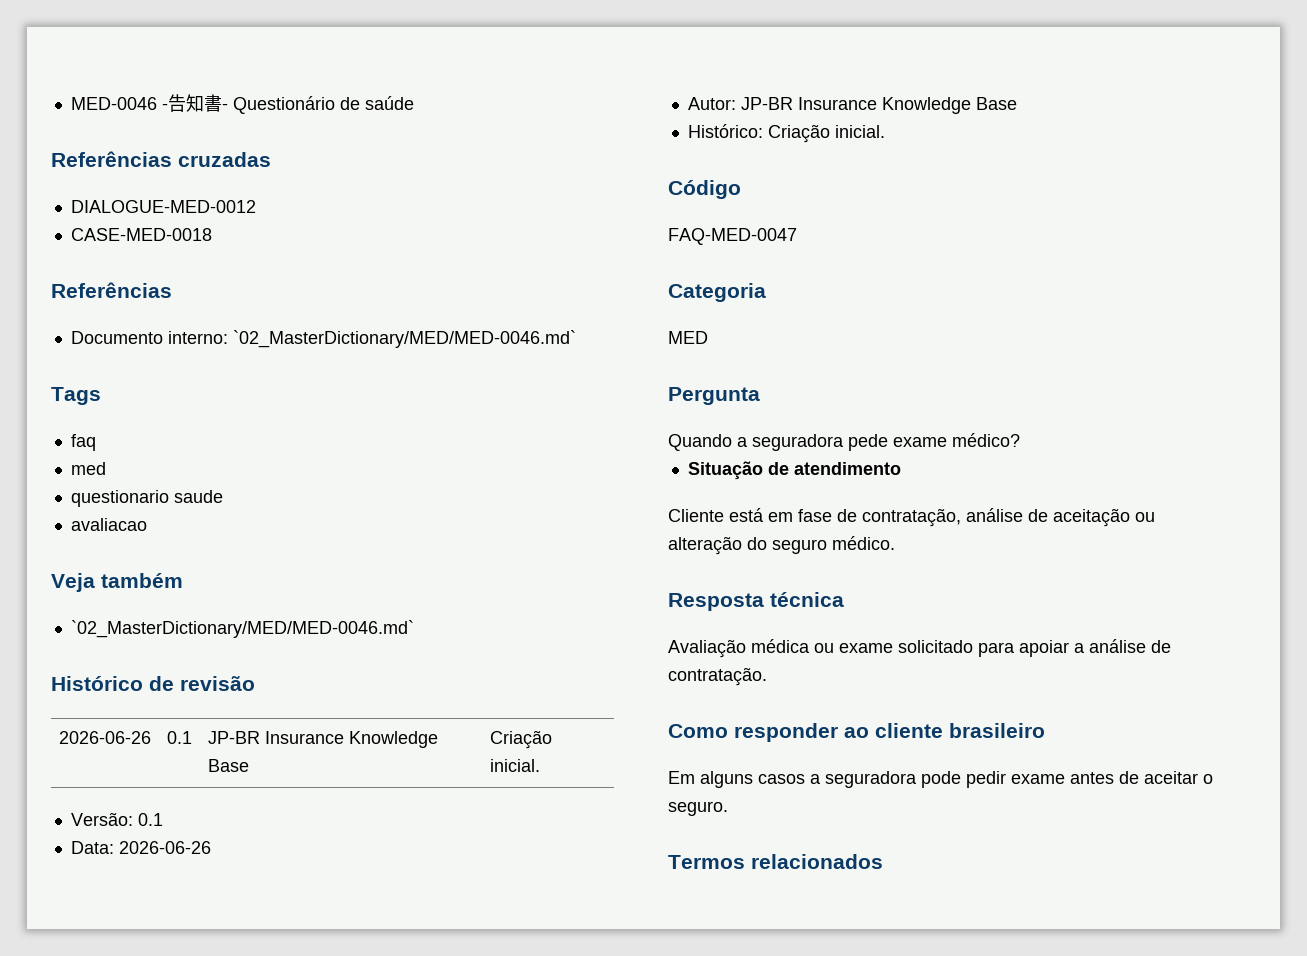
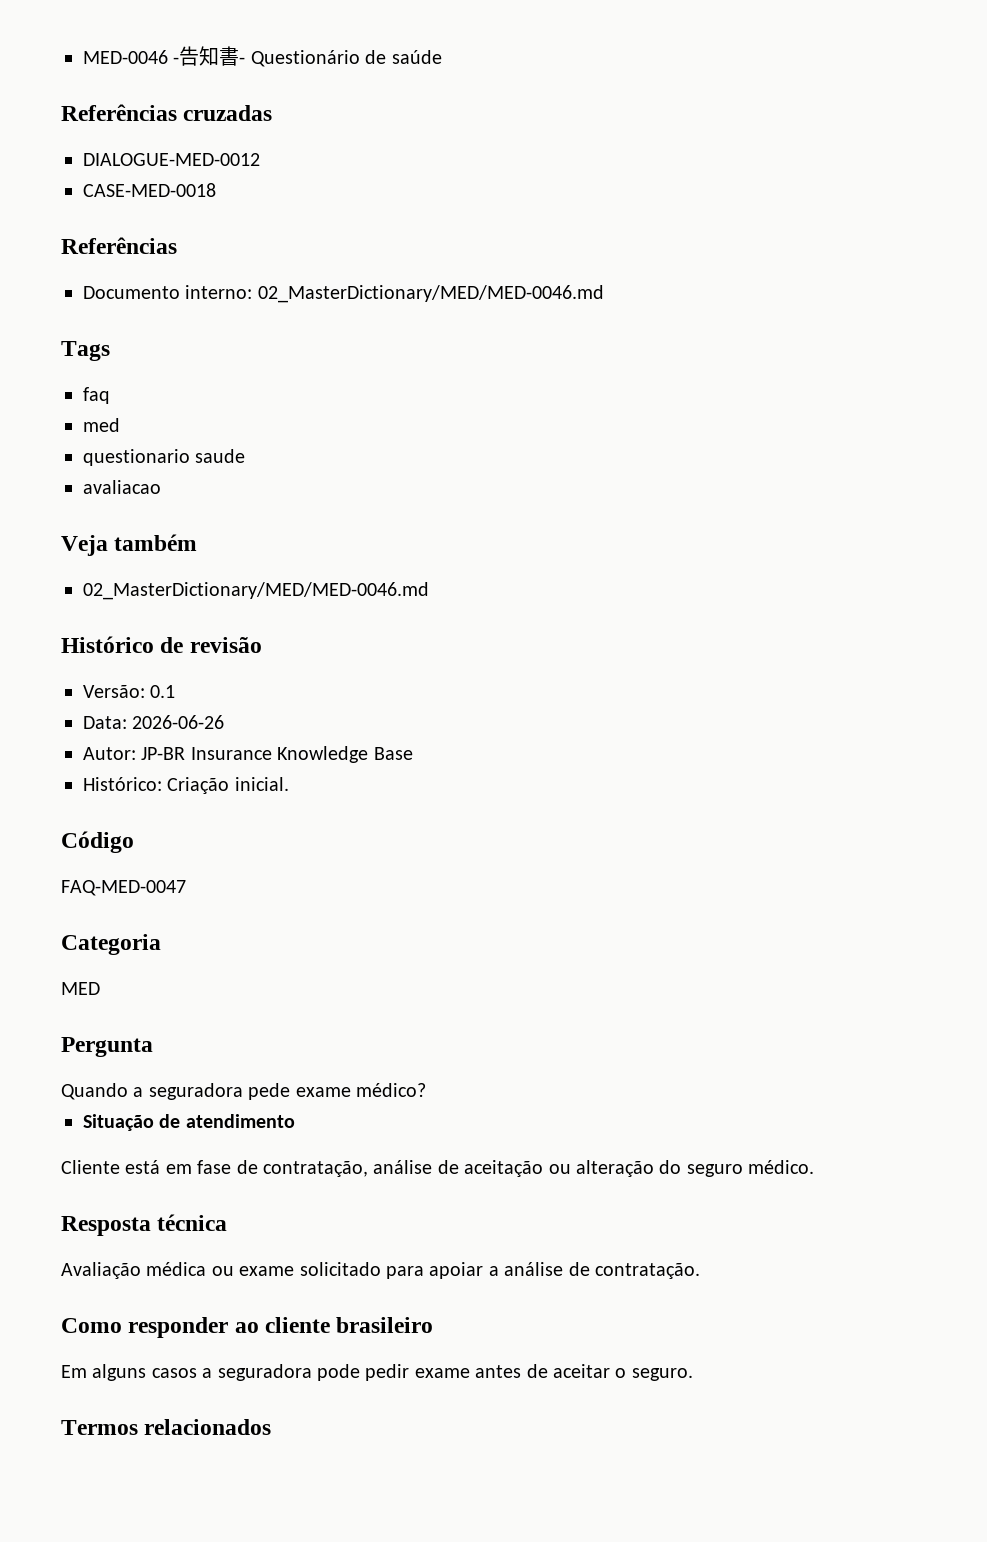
[232,330,576,348] `02_MasterDictionary/MED/MED-0046.md` -> [257,285,604,303] 02_MasterDictionary/MED/MED-0046.md
[70,620,414,638] `02_MasterDictionary/MED/MED-0046.md` -> [83,582,429,600] 02_MasterDictionary/MED/MED-0046.md
[58,731,151,744] [166,731,192,744] [207,731,438,748] [207,759,249,772] [489,730,552,749] [489,759,540,772] // 2026-06-26 | 0.1 | JP-BR Insurance Knowledge Base | Criação inicial. -> (262, 645) none

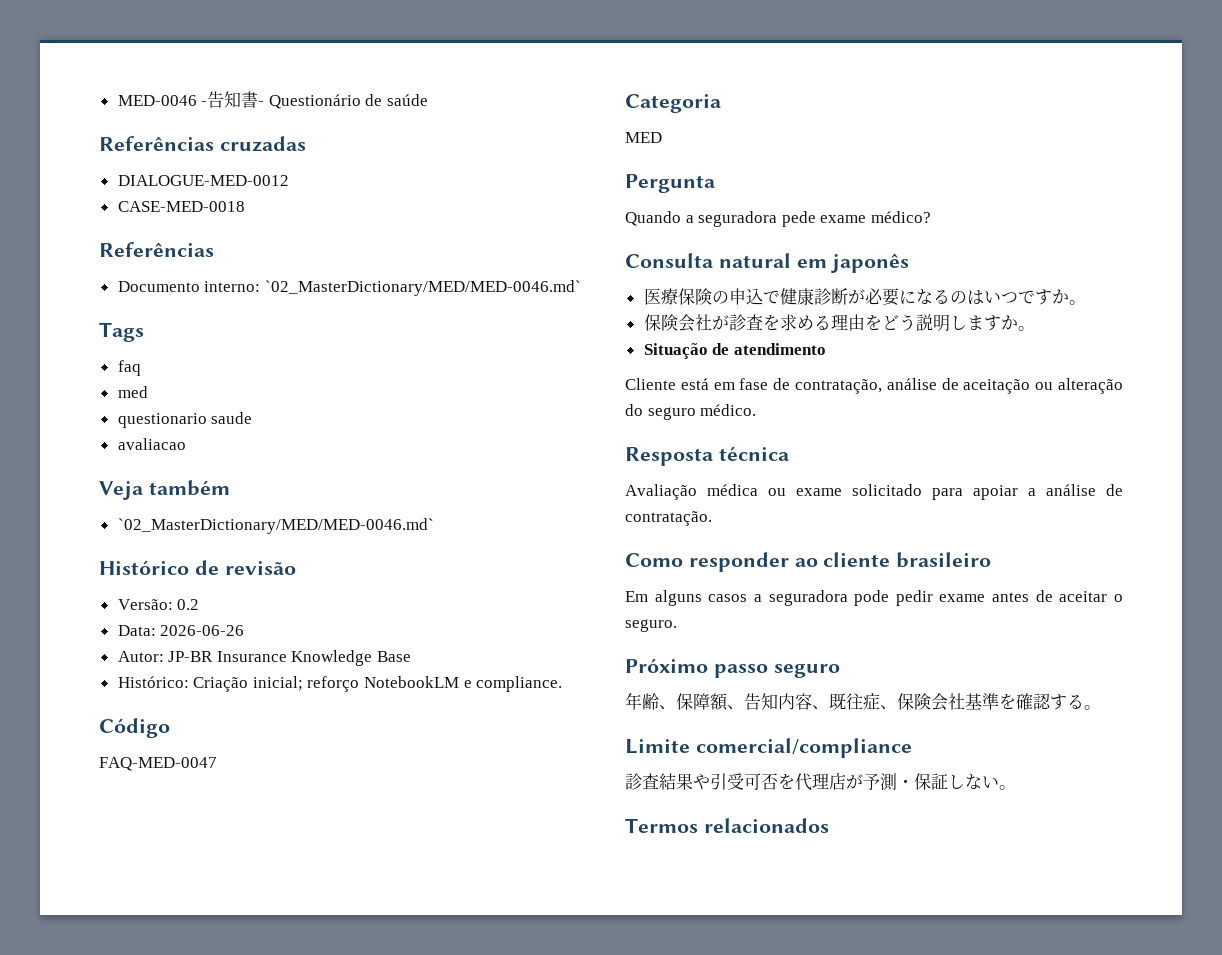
[257,285,604,303] 02_MasterDictionary/MED/MED-0046.md -> [264,280,581,296] `02_MasterDictionary/MED/MED-0046.md`
[83,582,429,600] 02_MasterDictionary/MED/MED-0046.md -> [117,518,434,534] `02_MasterDictionary/MED/MED-0046.md`
[150,685,176,698] 0.1 -> [177,599,200,610] 0.2
[234,777,289,791] inicial. -> [252,676,563,692] inicial; reforço NotebookLM e compliance.
(426, 1090) none -> [625,253,910,273] [643,288,1086,306] [643,314,1035,332] // Consulta natural em japonês // 医療保険の申込で健康診断が必要になるのはいつですか。 // 保険会社が診査を求める理由をどう説明しますか。
(693, 1374) none -> [625,658,840,678] [625,692,1101,711] [625,738,912,758] [625,773,1016,791] // Próximo passo seguro // 年齢、保障額、告知内容、既往症、保険会社基準を確認する。 // Limite comercial/compliance // 診査結果や引受可否を代理店が予測・保証しない。

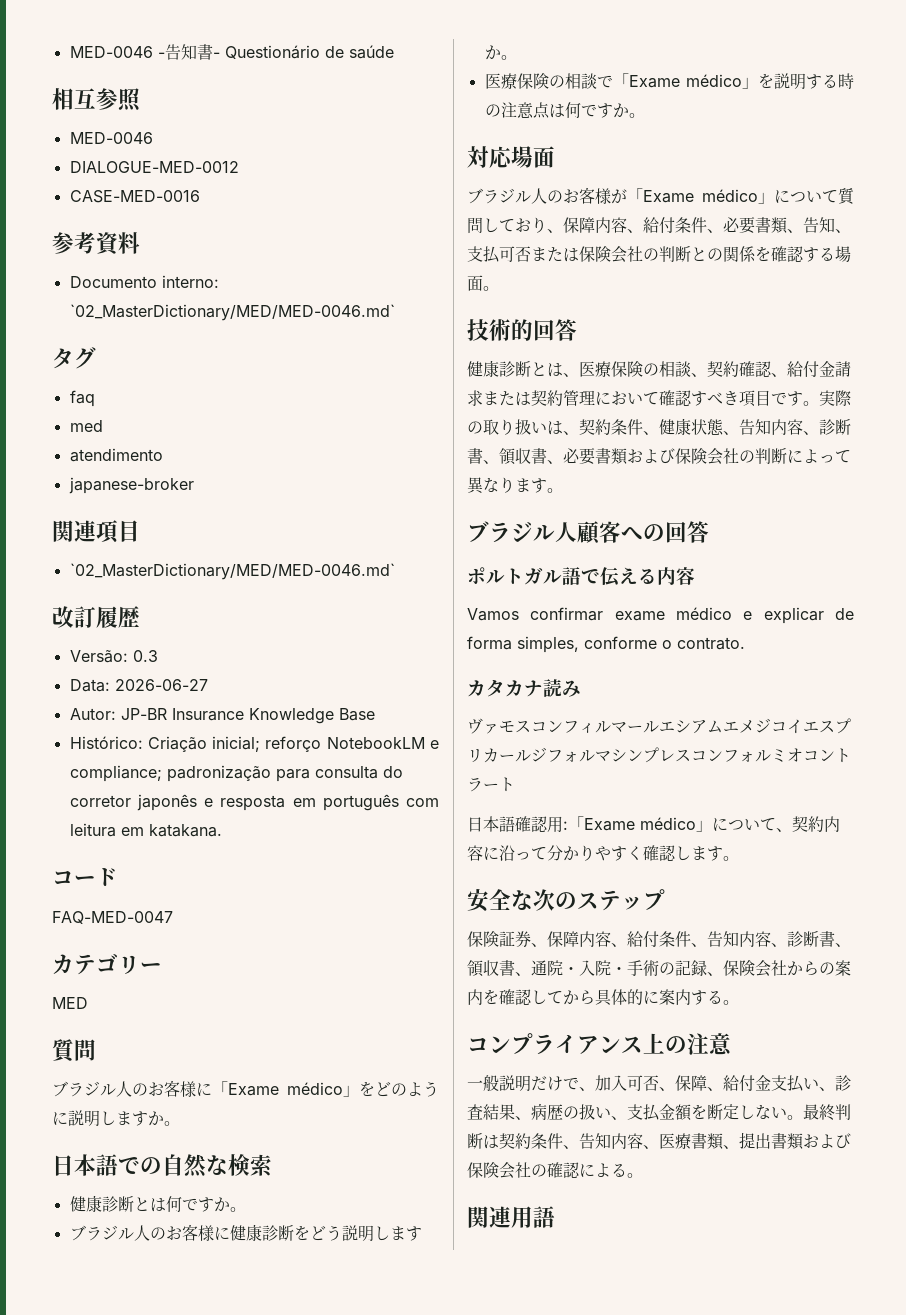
[99,136,306,152] [117,175,289,186] [117,201,245,212] [99,242,214,257] Referências cruzadas // DIALOGUE-MED-0012 // CASE-MED-0018 // Referências -> [52,88,141,112] [69,132,153,144] [69,161,239,173] [69,190,200,203] [52,232,140,256] 相互参照 // MED-0046 // DIALOGUE-MED-0012 // CASE-MED-0016 // 参考資料
[99,322,144,342] Tags -> [52,347,96,369] タグ
[117,412,253,428] [117,438,186,450] [99,480,230,500] [117,518,434,534] [99,560,296,575] questionario saude // avaliacao // Veja também // `02_MasterDictionary/MED/MED-0046.md` // Histórico de revisão -> [69,448,163,462] [68,477,194,494] [52,520,140,543] [69,563,395,580] [52,606,140,628] atendimento // japanese-broker // 関連項目 // `02_MasterDictionary/MED/MED-0046.md` // 改訂履歴
[177,599,200,610] 0.2 -> [132,650,158,662] 0.3
[160,625,245,636] 2026-06-26 -> [114,679,208,691] 2026-06-27
[476,676,563,692] [99,718,170,738] compliance. // Código -> [69,765,403,782] [69,794,439,811] [69,823,222,837] [52,868,118,887] compliance; padronização para consulta do corretor japonês e resposta em português com leitura em katakana. // コード
[625,94,721,113] Categoria -> [52,953,162,975] カテゴリー
[625,174,715,193] [625,211,931,227] [625,253,910,273] [643,288,1086,306] [643,314,865,332] Pergunta // Quando a seguradora pede exame médico? // Consulta natural em japonês // 医療保険の申込で健康診断が必要になるのはいつですか。 // 保険会社が診査を求める理由 -> [52,1039,96,1063] [52,1080,439,1097] [52,1110,180,1127] [52,1154,272,1178] [69,1195,246,1212] [69,1224,294,1241] 質問 // ブラジル人のお客様に「Exame médico」をどのように説明しますか。 // 日本語での自然な検索 // 健康診断とは何ですか。 // ブラジル人のお客様に健康診断
[643,343,826,359] [625,378,1123,394] [625,404,757,420] [625,446,789,466] [625,484,1123,500] [625,511,712,526] [625,552,992,572] [625,590,1123,606] [625,619,677,632] [625,658,840,678] [625,692,1101,711] [625,738,912,758] [625,773,1016,791] [625,818,829,833] Situação de atendimento // Cliente está em fase de contratação, análise de aceitação ou alteração do seguro médico. // Resposta técnica // Avaliação médica ou exame solicitado para apoiar a análise de contratação. // Como responder ao cliente brasileiro // Em alguns casos a seguradora pode pedir exame antes de aceitar o seguro. // Próximo passo seguro // 年齢、保障額、告知内容、既往症、保険会社基準を確認する。 // Limite comercial/compliance // 診査結果や引受可否を代理店が予測・保証しない。 // Termos relacionados -> [484,73,854,90] [484,102,645,119] [467,146,555,168] [467,187,855,205] [467,217,851,234] [467,246,851,263] [467,275,499,291] [467,319,577,341] [467,360,851,378] [467,390,851,407] [467,418,851,435] [467,448,851,465] [467,477,563,494] [467,521,709,544] [467,567,695,587] [467,607,854,624] [467,636,745,653] [467,679,581,697] [467,718,851,734] [467,747,851,763] [467,777,515,792] [467,816,840,833] [467,845,739,861] [467,889,665,912] [467,931,851,948] [467,960,851,977] [467,989,739,1006] [467,1033,732,1055] [467,1075,851,1092] [467,1103,851,1121] [467,1132,851,1150] [467,1162,643,1179] [467,1206,555,1228] 医療保険の相談で「Exame médico」を説明する時の注意点は何ですか。 // 対応場面 // ブラジル人のお客様が「Exame médico」について質問しており、保障内容、給付条件、必要書類、告知、支払可否または保険会社の判断との関係を確認する場面。 // 技術的回答 // 健康診断とは、医療保険の相談、契約確認、給付金請求または契約管理において確認すべき項目です。実際の取り扱いは、契約条件、健康状態、告知内容、診断書、領収書、必要書類および保険会社の判断によって異なります。 // ブラジル人顧客への回答 // ポルトガル語で伝える内容 // Vamos confirmar exame médico e explicar de forma simples, conforme o contrato. // カタカナ読み // ヴァモスコンフィルマールエシアムエメジコイエスプリカールジフォルマシンプレスコンフォルミオコントラート // 日本語確認用:「Exame médico」について、契約内容に沿って分かりやすく確認します。 // 安全な次のステップ // 保険証券、保障内容、給付条件、告知内容、診断書、領収書、通院・入院・手術の記録、保険会社からの案内を確認してから具体的に案内する。 // コンプライアンス上の注意 // 一般説明だけで、加入可否、保障、給付金支払い、診査結果、病歴の扱い、支払金額を断定しない。最終判断は契約条件、告知内容、医療書類、提出書類および保険会社の確認による。 // 関連用語

